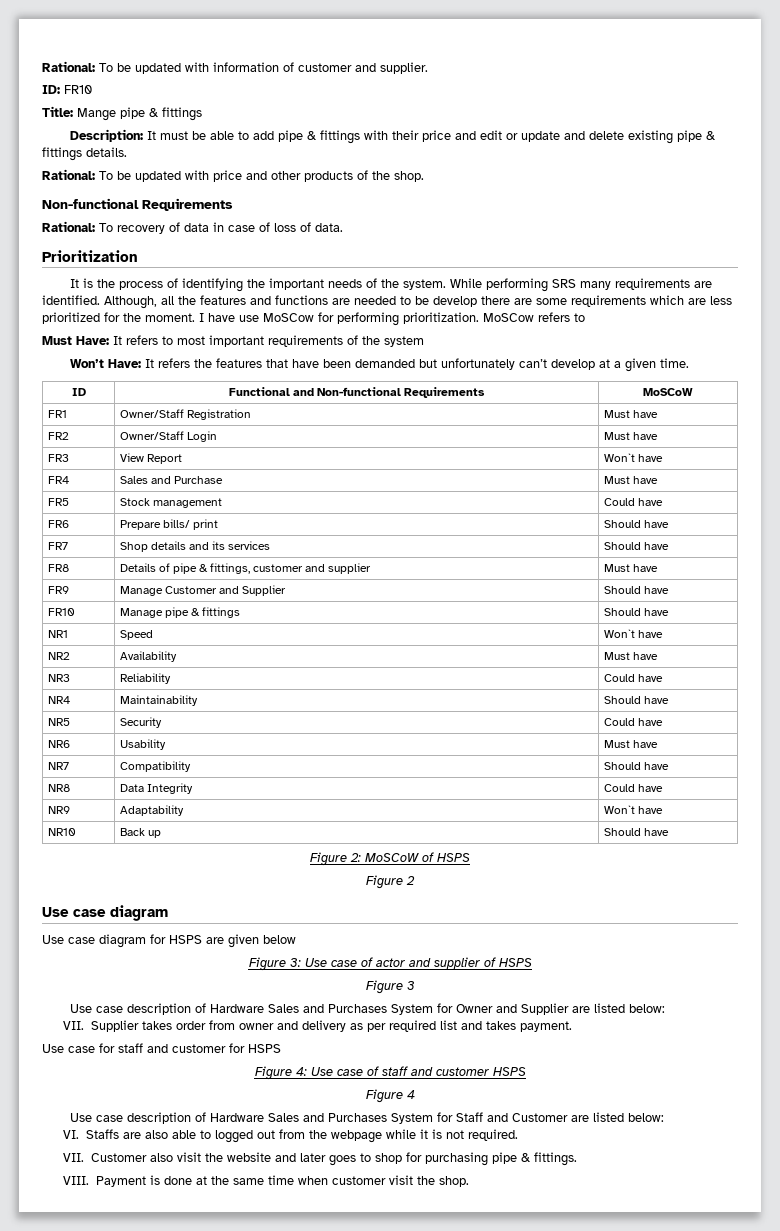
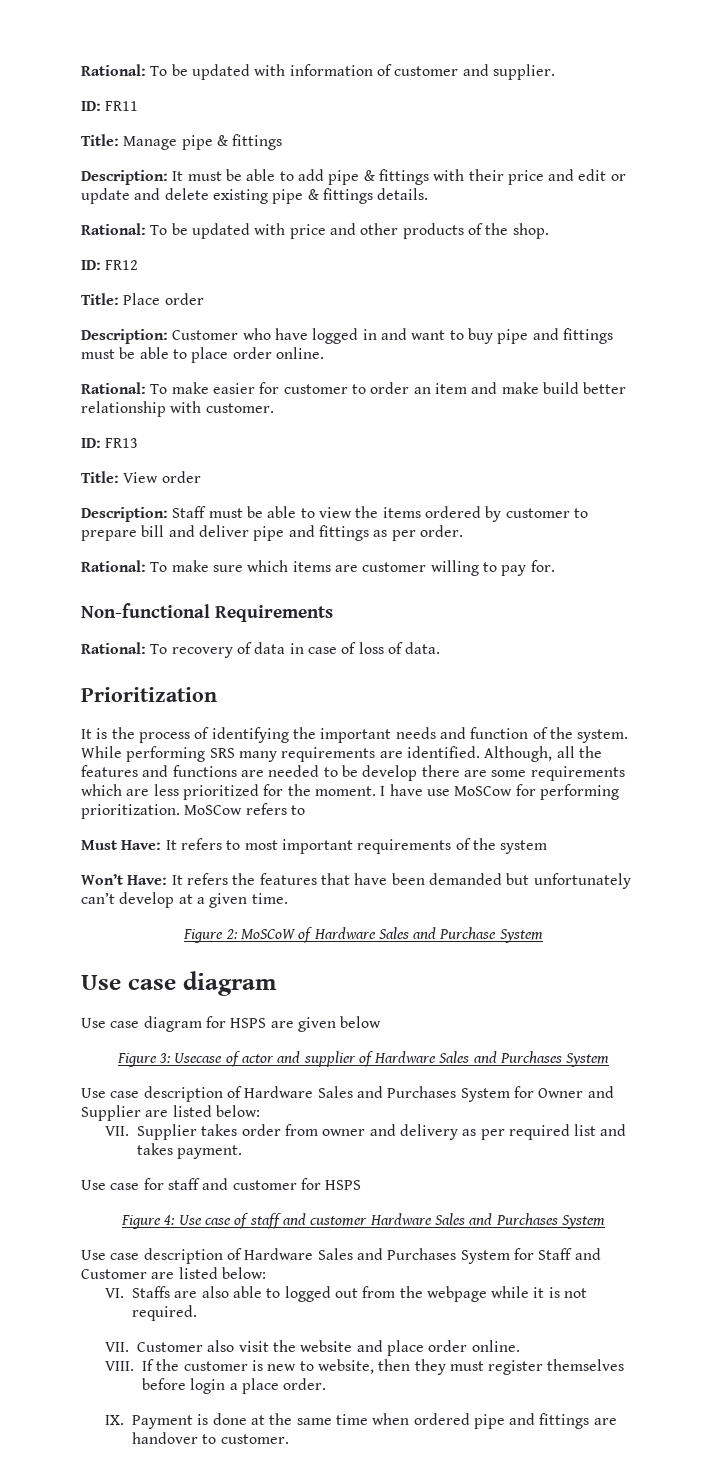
[64,85,92,94] [42,106,116,121] FR10 // Title: Mange -> [105,101,139,111] [81,134,178,150] FR11 // Title: Manage
(424, 176) none -> [81,260,139,270] [81,293,204,305] [81,328,613,344] [81,347,324,363] [81,382,627,394] [81,401,274,417] [81,438,139,448] [81,471,201,483] [81,506,588,522] [81,525,463,541] [81,560,555,576] // ID: FR12 // Title: Place order // Description: Customer who have logged in and want to buy pipe and fittings must be able to place order online. // Rational: To make easier for customer to order an item and make build better relationship with customer. // ID: FR13 // Title: View order // Description: Staff must be able to view the items ordered by customer to prepare bill and deliver pipe and fittings as per order. // Rational: To make sure which items are customer willing to pay for.
(362, 283) none -> [439,727,529,739] and function
[71,388,86,396] [228,387,486,398] [643,388,693,396] [47,410,67,418] [119,409,251,420] [603,410,658,418] [47,432,69,440] [119,431,217,442] [603,432,658,440] [47,454,69,462] [119,453,182,464] [603,453,663,462] [47,476,69,484] [119,476,223,484] [603,476,658,484] [47,498,69,506] [119,498,222,508] [603,498,663,506] [47,520,69,528] [119,519,218,530] [603,520,669,528] [47,542,68,550] [119,541,271,552] [603,542,669,550] [47,564,69,572] [119,563,372,574] [603,564,658,572] [47,586,69,594] [119,585,286,596] [603,586,669,594] [47,608,75,616] [119,607,240,618] [603,608,669,616] [47,630,68,638] [119,630,153,640] [603,629,663,638] [47,652,70,660] [119,651,177,662] [603,652,658,660] [47,674,70,682] [119,673,171,684] [603,674,663,682] [47,696,70,704] [119,695,198,706] [603,696,669,704] [47,718,70,726] [119,717,162,728] [603,718,663,726] [47,740,70,748] [119,739,166,750] [603,740,658,748] [47,762,69,770] [119,761,191,772] [603,762,669,770] [47,784,70,792] [119,783,193,794] [603,784,663,792] [47,806,70,814] [119,805,184,816] [603,805,663,814] [47,828,76,836] [119,828,161,838] [603,828,669,836] // ID | Functional and Non-functional Requirements | MoSCoW // FR1 | Owner/Staff Registration | Must have // FR2 | Owner/Staff Login | Must have // FR3 | View Report | Won`t have // FR4 | Sales and Purchase | Must have // FR5 | Stock management | Could have // FR6 | Prepare bills/ print | Should have // FR7 | Shop details and its services | Should have // FR8 | Details of pipe & fittings, customer and supplier | Must have // FR9 | Manage Customer and Supplier | Should have // FR10 | Manage pipe & fittings | Should have // NR1 | Speed | Won`t have // NR2 | Availability | Must have // NR3 | Reliability | Could have // NR4 | Maintainability | Should have // NR5 | Security | Could have // NR6 | Usability | Must have // NR7 | Compatibility | Should have // NR8 | Data Integrity | Could have // NR9 | Adaptability | Won`t have // NR10 | Back up | Should have -> (288, 898) none
[437,853,470,862] [366,875,415,889] HSPS // Figure 2 -> [313,927,543,943] Hardware Sales and Purchase System
[304,958,357,967] Use case -> [174,1053,223,1063] Usecase
[498,958,532,967] [365,980,415,994] HSPS // Figure 3 -> [374,1051,610,1067] Hardware Sales and Purchases System
[492,1067,526,1076] [365,1089,415,1103] HSPS // Figure 4 -> [369,1213,605,1229] Hardware Sales and Purchases System
[299,1152,577,1166] [63,1176,90,1185] later goes to shop for purchasing pipe & fittings. // VIII. -> [386,1340,520,1356] [104,1359,625,1375] [141,1378,327,1394] [104,1415,124,1425] place order online. // VIII. If the customer is new to website, then they must register themselves before login a place order. // IX.
[331,1175,469,1187] customer visit the shop. -> [413,1413,617,1429] [131,1432,289,1444] ordered pipe and fittings are handover to customer.

